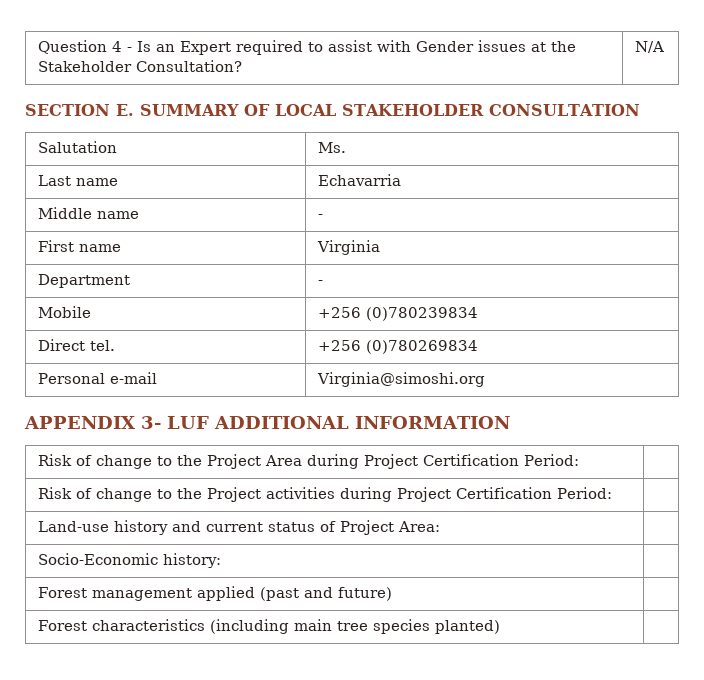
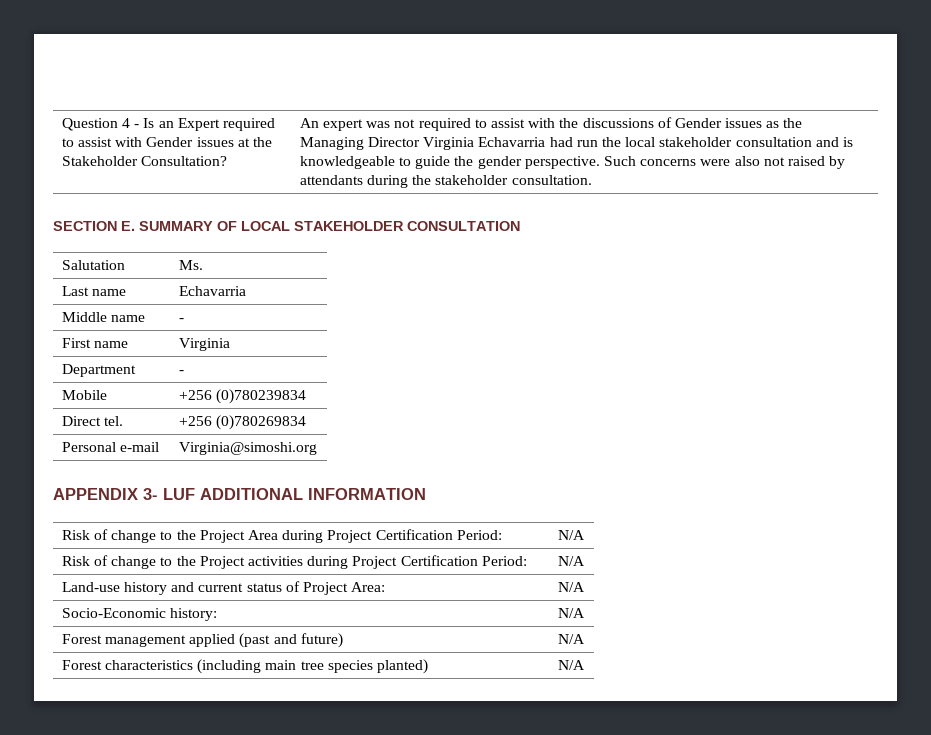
[634,41,664,53] N/A -> [299,117,803,131] [299,137,853,150] [299,156,846,169] [299,175,592,188] An expert was not required to assist with the discussions of Gender issues as the Managing Director Virginia Echavarria had run the local stakeholder consultation and is knowledgeable to guide the gender perspective. Such concerns were also not raised by attendants during the stakeholder consultation.
(579, 460) none -> [557,530,585,540] N/A
(612, 493) none -> [557,556,585,566] N/A
(440, 526) none -> [557,582,585,592] N/A
(221, 560) none -> [557,608,585,618] N/A
(392, 594) none -> [557,634,585,644] N/A
(500, 627) none -> [557,660,585,670] N/A

